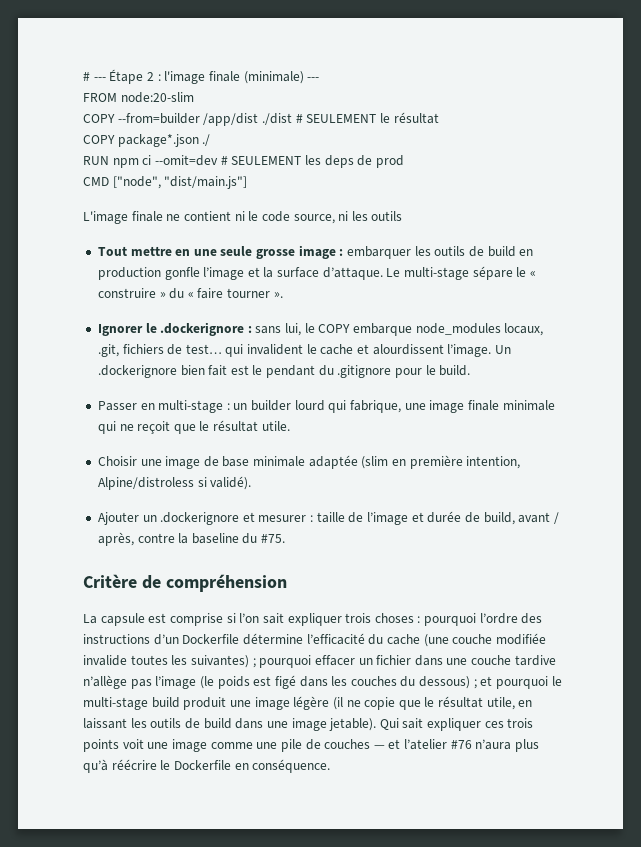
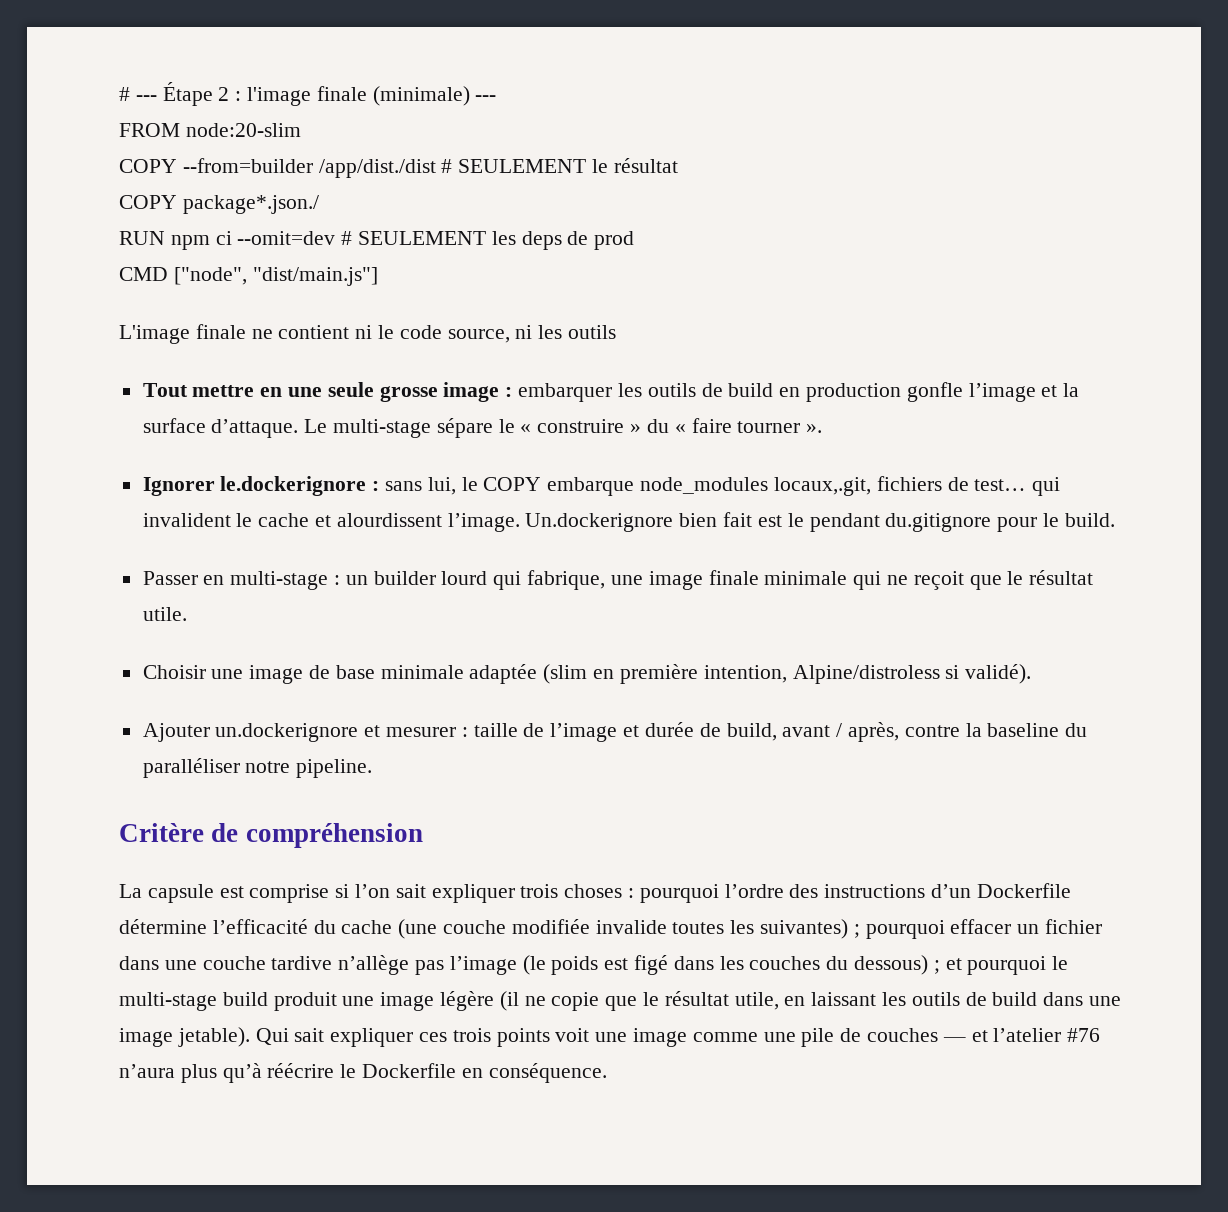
[203,113,292,126] /app/dist ./dist -> [318,159,436,178] /app/dist./dist
[117,134,211,147] package*.json ./ -> [182,195,319,214] package*.json./
[145,322,245,336] le .dockerignore -> [220,476,367,496] le.dockerignore
[504,323,544,336] [97,344,119,357] locaux, .git, -> [773,477,871,496] locaux,.git,
[494,345,511,354] [97,365,177,378] Un .dockerignore -> [525,513,674,532] Un.dockerignore
[318,365,392,378] du .gitignore -> [885,513,992,532] du.gitignore
[142,512,240,525] un .dockerignore -> [215,723,359,742] un.dockerignore
[261,534,286,543] #75. -> [142,758,373,778] paralléliser notre pipeline.

